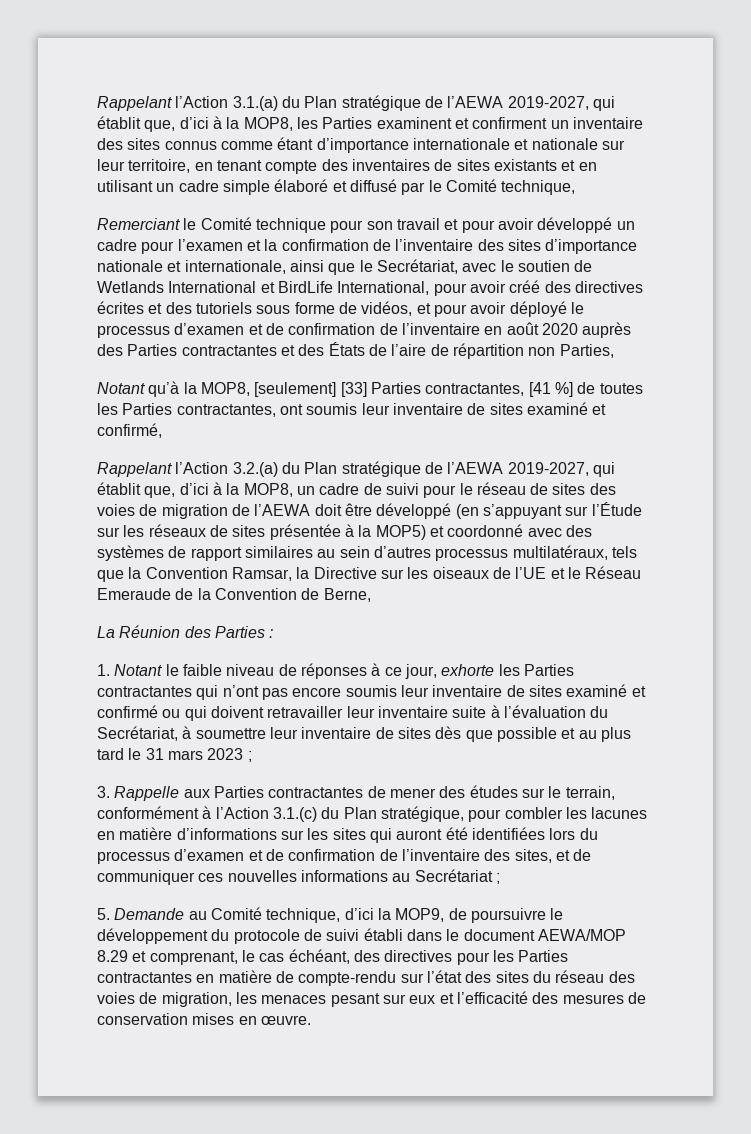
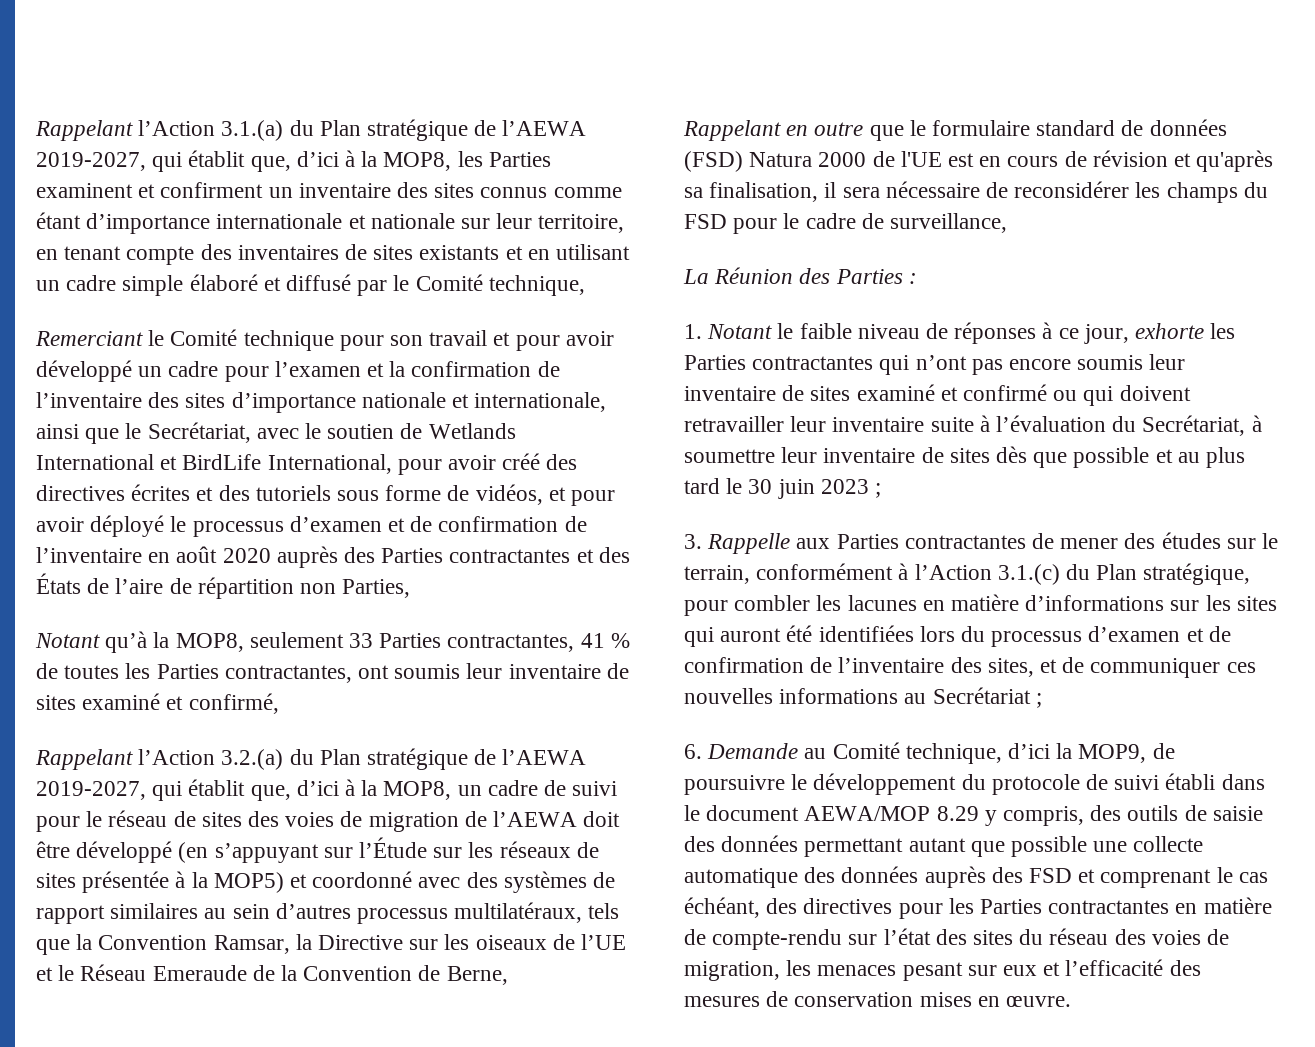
[254,382,573,397] [seulement] [33] Parties contractantes, [41 %] -> [249,632,630,652] seulement 33 Parties contractantes, 41 %
(371, 595) none -> [683,119,1227,141] [684,150,1274,172] [684,181,1268,203] [684,213,1008,234] // Rappelant en outre que le formulaire standard de données (FSD) Natura 2000 de l'UE est en cours de révision et qu'après sa finalisation, il sera nécessaire de reconsidérer les champs du FSD pour le cadre de surveillance,
[145,748,203,760] 31 mars -> [748,479,815,499] 30 juin
[97,908,110,920] 5. -> [684,744,702,759] 6.
[132,951,238,965] et comprenant, -> [984,805,1263,826] [684,835,1204,857] [684,866,1212,888] y compris, des outils de saisie des données permettant autant que possible une collecte automatique des données auprès des FSD et comprenant

